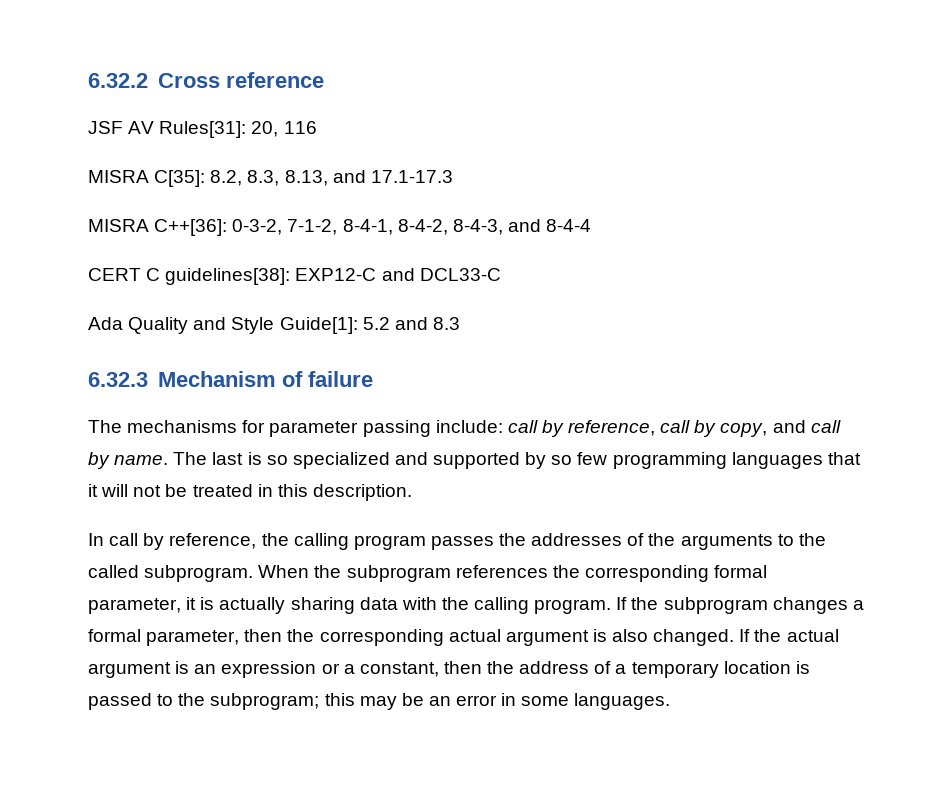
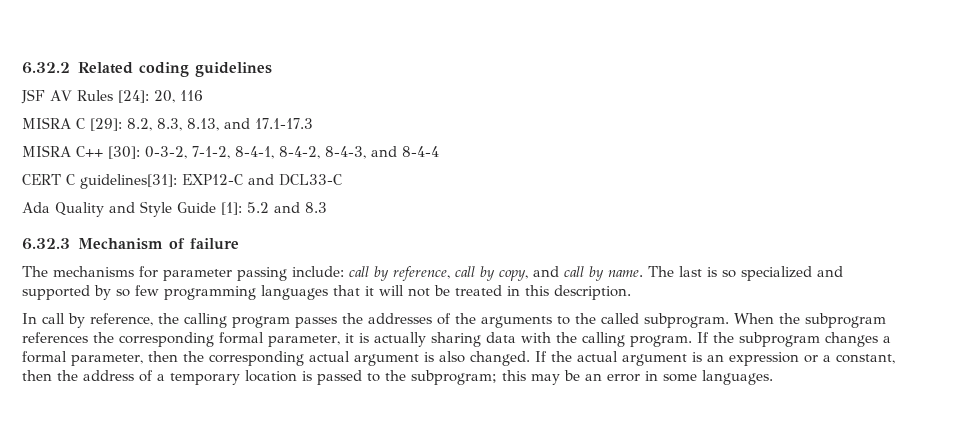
[157,72,324,88] Cross reference -> [77,62,272,77] Related coding guidelines
[159,121,247,138] Rules[31]: -> [76,90,149,103] Rules [24]:
[154,170,206,187] C[35]: -> [76,118,122,131] C [29]:
[154,219,228,236] C++[36]: -> [76,146,140,159] C++ [30]:
[165,268,291,285] guidelines[38]: -> [80,174,177,189] guidelines[31]:
[279,317,358,334] Guide[1]: -> [177,202,242,215] Guide [1]:

